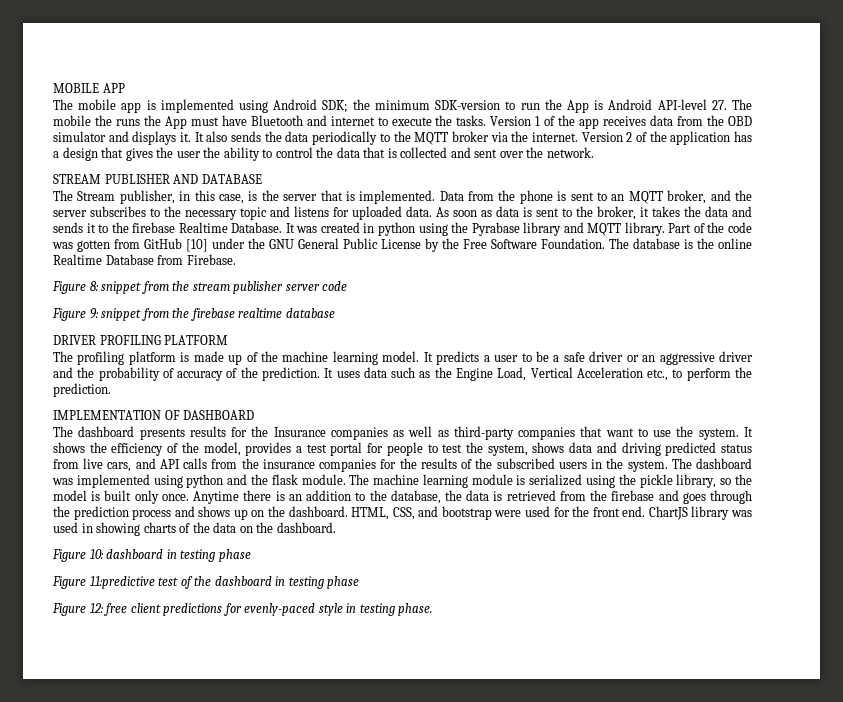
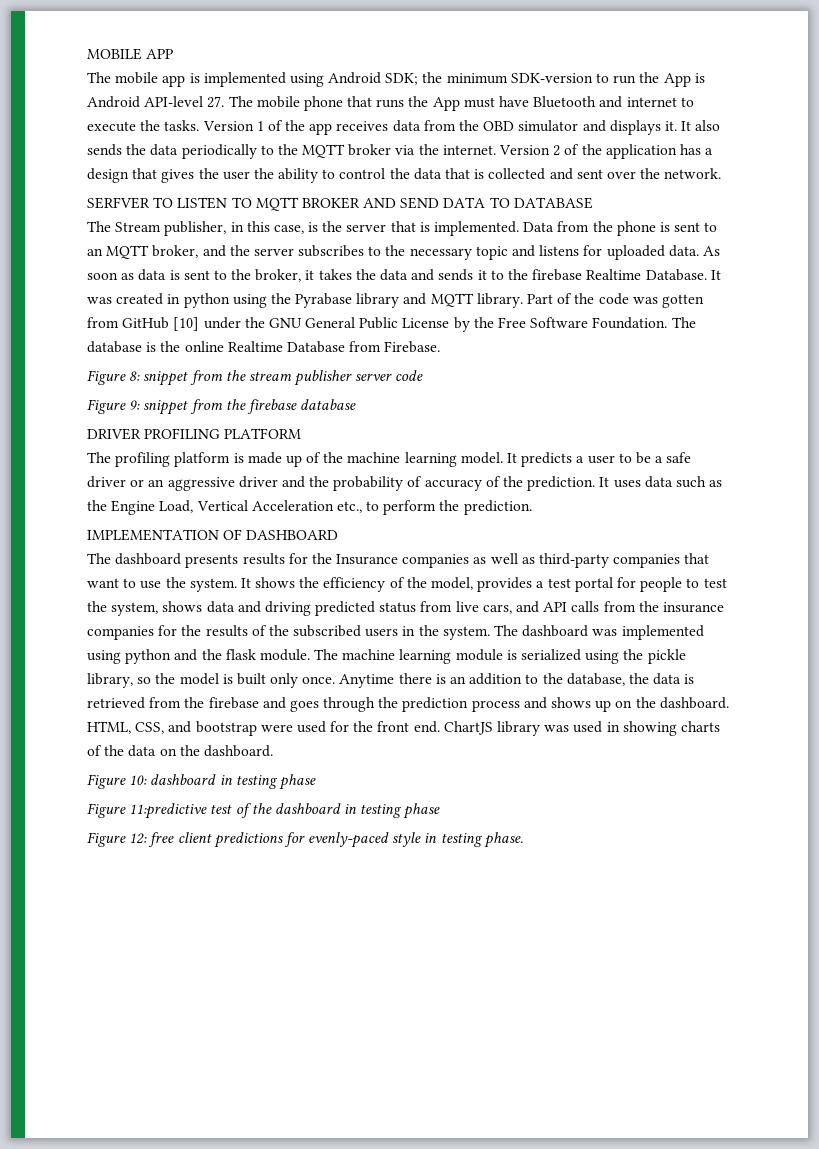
[94,115,112,126] the -> [303,96,373,111] phone that
[53,174,199,184] STREAM PUBLISHER AND -> [87,197,510,211] SERFVER TO LISTEN TO MQTT BROKER AND SEND DATA TO
[238,308,283,318] realtime -> (297, 406) none

